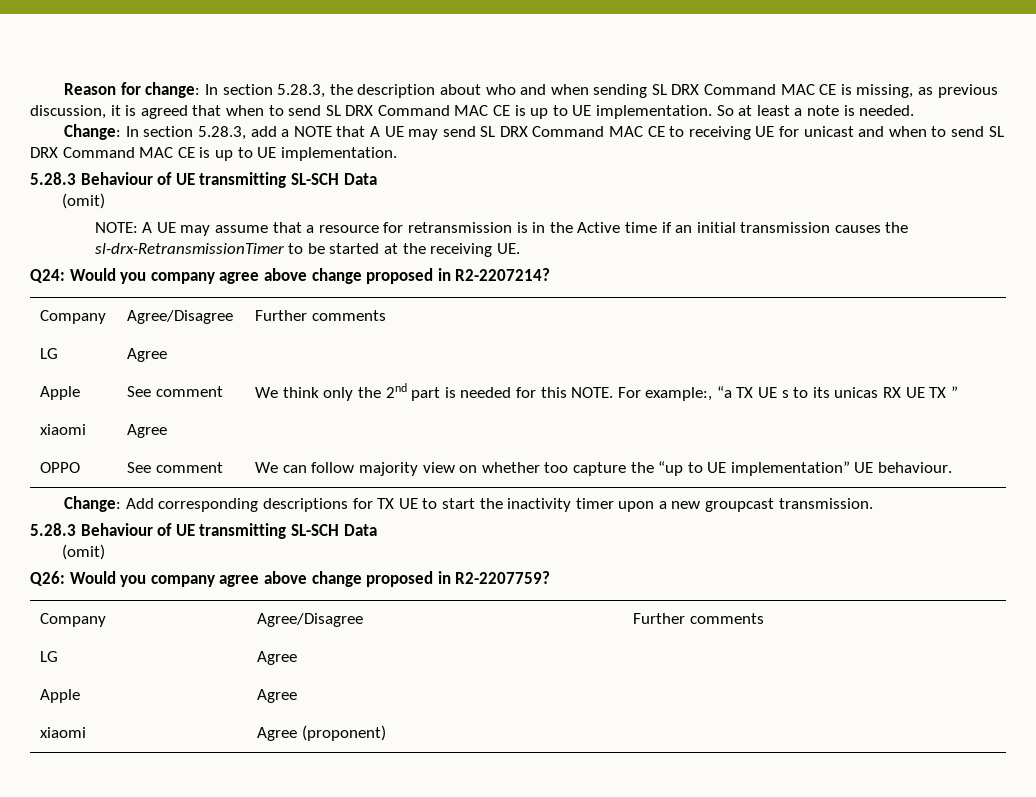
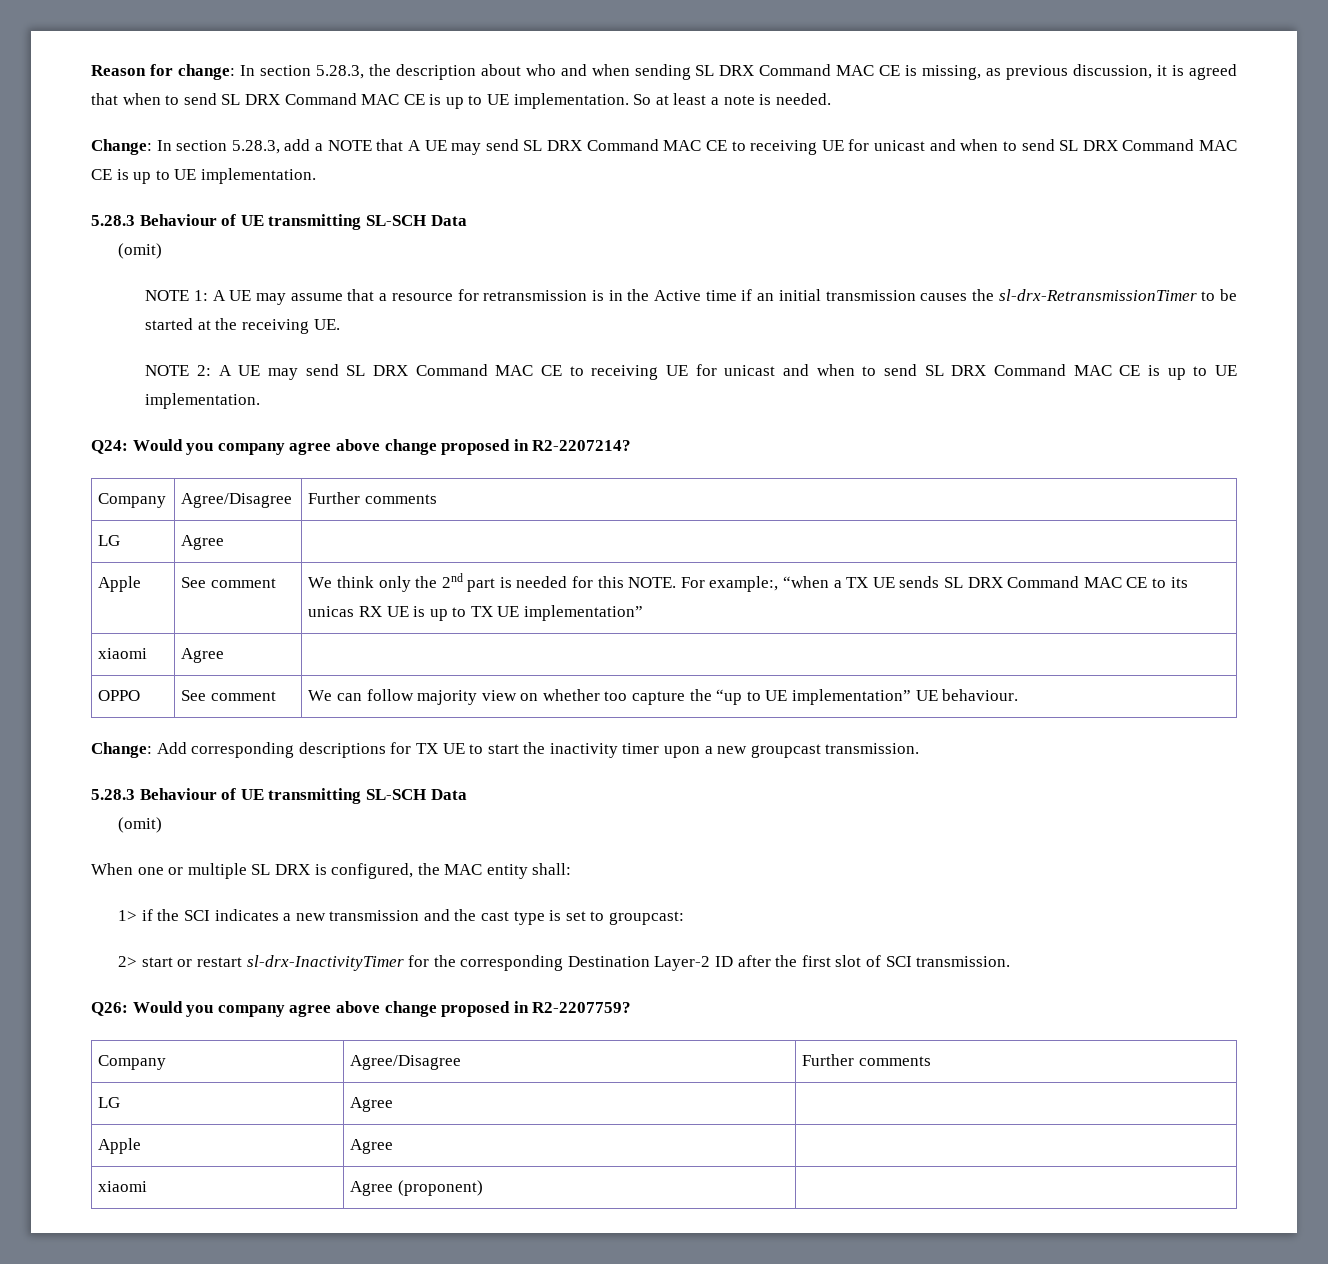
[94,222,138,233] NOTE: -> [145,290,209,301] NOTE 1:
(520, 248) none -> [145,364,1237,380] [145,393,261,409] // NOTE 2: A UE may send SL DRX Command MAC CE to receiving UE for unicast and when to send SL DRX Command MAC CE is up to UE implementation.
[716,386,789,398] “a TX UE s -> [783,576,1148,588] “when a TX UE sends SL DRX Command MAC CE
[929,386,958,398] TX ” -> [413,605,644,621] is up to TX UE implementation”
(106, 552) none -> [91,863,572,879] [118,909,685,925] [118,955,1011,971] // When one or multiple SL DRX is configured, the MAC entity shall: // 1> if the SCI indicates a new transmission and the cast type is set to groupcast: // 2> start or restart sl-drx-InactivityTimer for the corresponding Destination Layer-2 ID after the first slot of SCI transmission.

